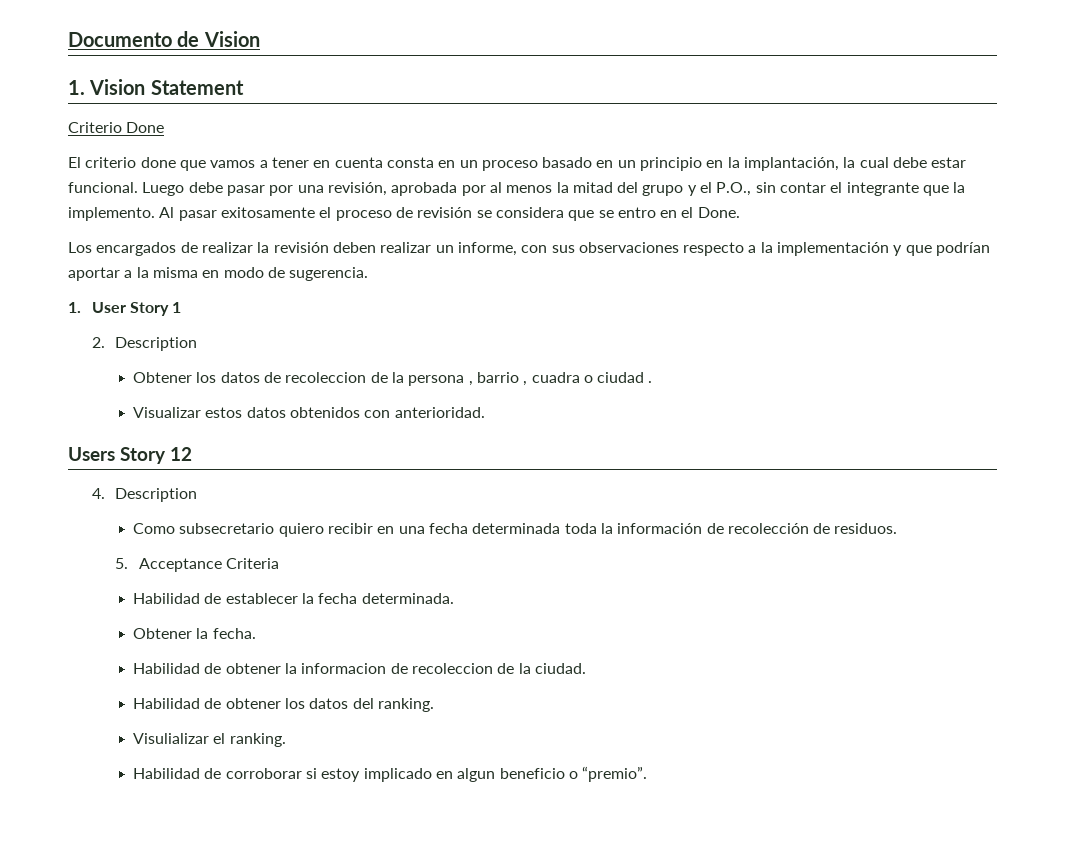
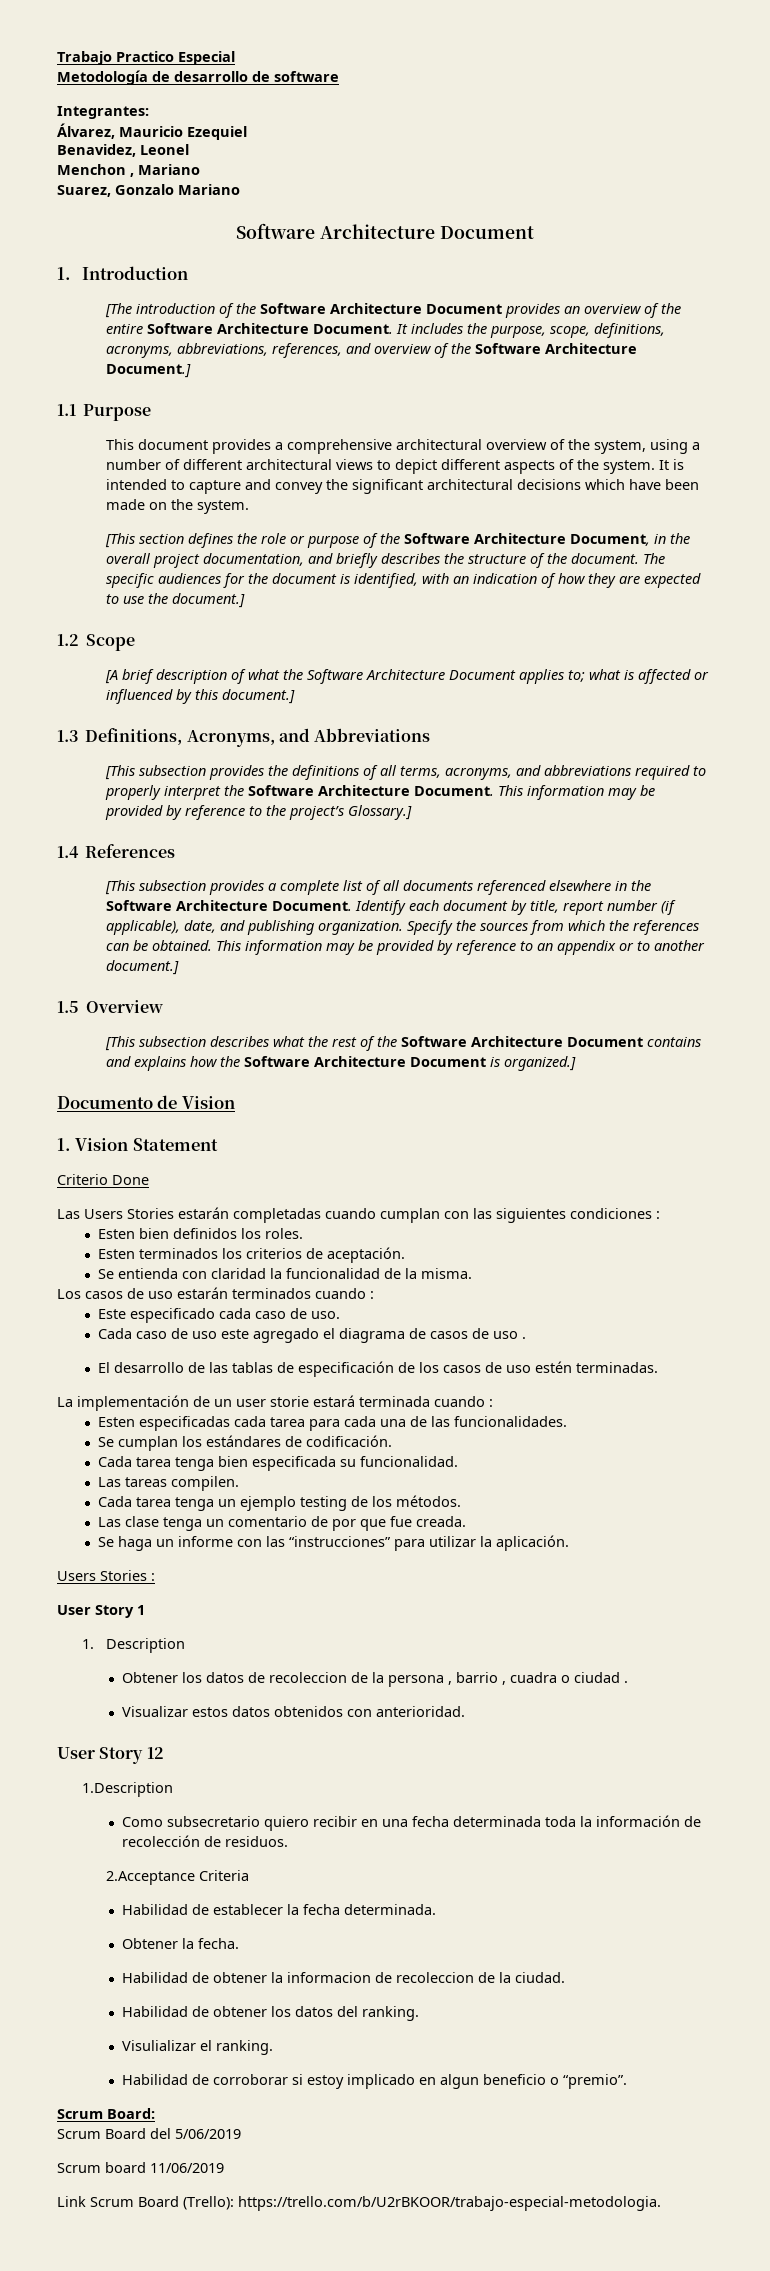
(68, 39) none -> [57,51,235,65] [57,70,339,85] [57,106,149,119] [57,123,247,140] [57,144,189,157] [57,164,200,177] [57,184,240,197] [236,223,534,239] [57,266,188,280] [105,303,682,318] [106,323,666,338] [106,343,638,358] [106,364,192,378] [57,404,152,421] [106,439,701,454] [106,459,685,474] [106,479,700,494] [106,499,250,514] [105,533,691,548] [106,553,666,568] [106,573,702,588] [106,593,246,608] [57,634,136,651] [105,669,710,684] [106,689,296,704] [57,728,431,747] [105,765,707,780] [105,785,656,800] [105,805,413,820] [57,844,176,858] [105,880,652,895] [106,900,677,915] [106,920,700,935] [106,940,706,955] [106,960,180,975] [57,1000,164,1013] [105,1036,702,1051] [106,1056,577,1071] Trabajo Practico Especial // Metodología de desarrollo de software // Integrantes: // Álvarez, Mauricio Ezequiel // Benavidez, Leonel // Menchon , Mariano // Suarez, Gonzalo Mariano // Software Architecture Document // 1. Introduction // [The introduction of the Software Architecture Document provides an overview of the entire Software Architecture Document. It includes the purpose, scope, definitions, acronyms, abbreviations, references, and overview of the Software Architecture Document.] // 1.1 Purpose // This document provides a comprehensive architectural overview of the system, using a number of different architectural views to depict different aspects of the system. It is intended to capture and convey the significant architectural decisions which have been made on the system. // [This section defines the role or purpose of the Software Architecture Document, in the overall project documentation, and briefly describes the structure of the document. The specific audiences for the document is identified, with an indication of how they are expected to use the document.] // 1.2 Scope // [A brief description of what the Software Architecture Document applies to; what is affected or influenced by this document.] // 1.3 Definitions, Acronyms, and Abbreviations // [This subsection provides the definitions of all terms, acronyms, and abbreviations required to properly interpret the Software Architecture Document. This information may be provided by reference to the project’s Glossary.] // 1.4 References // [This subsection provides a complete list of all documents referenced elsewhere in the Software Architecture Document. Identify each document by title, report number (if applicable), date, and publishing organization. Specify the sources from which the references can be obtained. This information may be provided by reference to an appendix or to another document.] // 1.5 Overview // [This subsection describes what the rest of the Software Architecture Document contains and explains how the Software Architecture Document is organized.] //
[68,157,967,171] [68,182,966,196] [68,207,740,221] [68,242,991,256] [68,267,369,281] [68,302,81,313] El criterio done que vamos a tener en cuenta consta en un proceso basado en un principio en la implantación, la cual debe estar funcional. Luego debe pasar por una revisión, aprobada por al menos la mitad del grupo y el P.O., sin contar el integrante que la implemento. Al pasar exitosamente el proceso de revisión se considera que se entro en el Done. // Los encargados de realizar la revisión deben realizar un informe, con sus observaciones respecto a la implementación y que podrían aportar a la misma en modo de sugerencia. // 1. -> [57,1207,660,1223] [97,1228,303,1239] [97,1247,405,1263] [97,1268,472,1279] [57,1287,374,1299] [97,1308,340,1323] [97,1328,526,1343] [97,1361,658,1377] [57,1395,493,1411] [97,1416,567,1431] [97,1435,392,1451] [97,1456,458,1471] [97,1476,239,1491] [97,1495,461,1511] [97,1516,466,1531] [97,1535,569,1551] [57,1570,155,1581] Las Users Stories estarán completadas cuando cumplan con las siguientes condiciones : // Esten bien definidos los roles. // Esten terminados los criterios de aceptación. // Se entienda con claridad la funcionalidad de la misma. // Los casos de uso estarán terminados cuando : // Este especificado cada caso de uso. // Cada caso de uso este agregado el diagrama de casos de uso . // El desarrollo de las tablas de especificación de los casos de uso estén terminadas. // La implementación de un user storie estará terminada cuando : // Esten especificadas cada tarea para cada una de las funcionalidades. // Se cumplan los estándares de codificación. // Cada tarea tenga bien especificada su funcionalidad. // Las tareas compilen. // Cada tarea tenga un ejemplo testing de los métodos. // Las clase tenga un comentario de por que fue creada. // Se haga un informe con las “instrucciones” para utilizar la aplicación. // Users Stories : //
[91,337,105,348] 2. -> [81,1639,94,1649] 1.
[68,447,115,461] Users -> [57,1747,95,1759] User
[91,488,198,502] 4. Description -> [81,1782,173,1797] 1.Description
[115,558,223,572] 5. Acceptance -> [106,1871,196,1885] 2.Acceptance
(648, 774) none -> [57,2108,155,2119] [57,2128,241,2139] [57,2162,224,2173] [57,2196,661,2211] // Scrum Board: // Scrum Board del 5/06/2019 // Scrum board 11/06/2019 // Link Scrum Board (Trello): https://trello.com/b/U2rBKOOR/trabajo-especial-metodologia.

